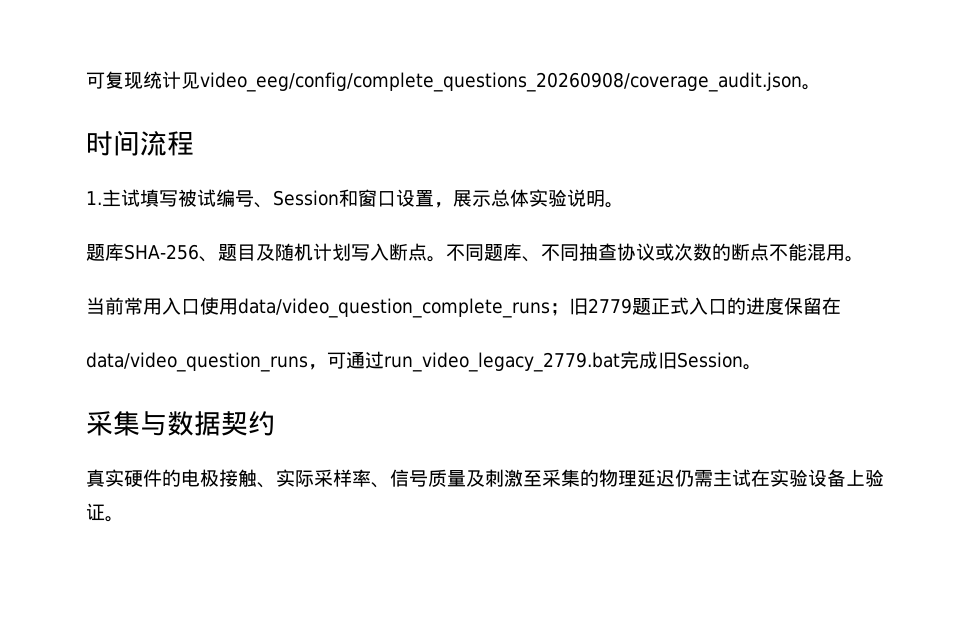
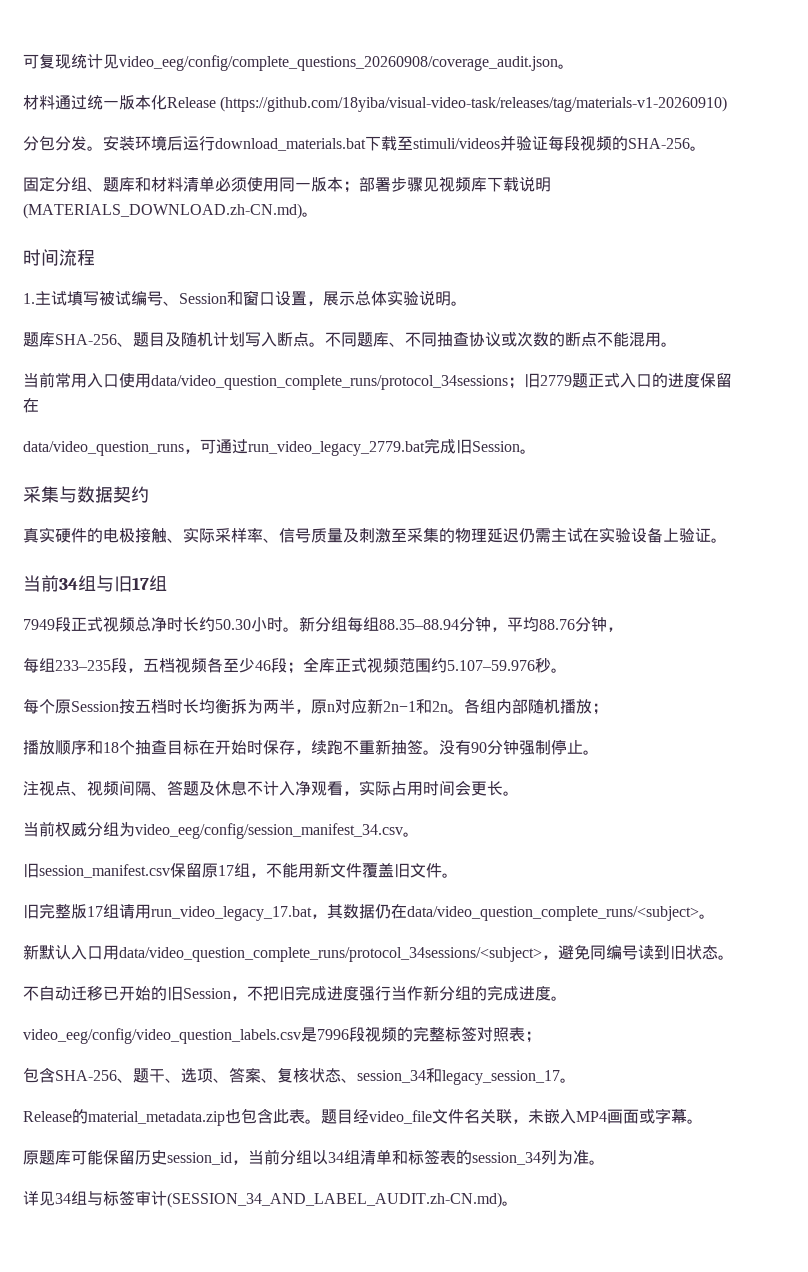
(821, 87) none -> [23,95,728,112] [23,135,706,151] [23,176,551,193] [23,203,318,219] // 材料通过统一版本化Release (https://github.com/18yiba/visual-video-task/releases/tag/materials-v1-20260910) // 分包分发。安装环境后运行download_materials.bat下载至stimuli/videos并验证每段视频的SHA-256。 // 固定分组、题库和材料清单必须使用同一版本；部署步骤见视频库下载说明(MATERIALS_DOWNLOAD.zh-CN.md)。
[238,298,550,318] data/video_question_complete_runs -> [151,375,508,390] data/video_question_complete_runs/protocol_34sessions
(124, 519) none -> [23,575,167,592] [23,616,623,632] [23,657,567,674] [23,698,608,715] [23,739,599,755] [23,780,519,796] [23,821,419,839] [23,862,458,878] [23,903,715,921] [23,944,734,962] [23,985,567,1001] [23,1026,541,1044] [23,1067,576,1085] [23,1108,703,1126] [23,1149,605,1165] [23,1190,518,1208] // 当前34组与旧17组 // 7949段正式视频总净时长约50.30小时。新分组每组88.35–88.94分钟，平均88.76分钟， // 每组233–235段，五档视频各至少46段；全库正式视频范围约5.107–59.976秒。 // 每个原Session按五档时长均衡拆为两半，原n对应新2n−1和2n。各组内部随机播放； // 播放顺序和18个抽查目标在开始时保存，续跑不重新抽签。没有90分钟强制停止。 // 注视点、视频间隔、答题及休息不计入净观看，实际占用时间会更长。 // 当前权威分组为video_eeg/config/session_manifest_34.csv。 // 旧session_manifest.csv保留原17组，不能用新文件覆盖旧文件。 // 旧完整版17组请用run_video_legacy_17.bat，其数据仍在data/video_question_complete_runs/<subject>。 // 新默认入口用data/video_question_complete_runs/protocol_34sessions/<subject>，避免同编号读到旧状态。 // 不自动迁移已开始的旧Session，不把旧完成进度强行当作新分组的完成进度。 // video_eeg/config/video_question_labels.csv是7996段视频的完整标签对照表； // 包含SHA-256、题干、选项、答案、复核状态、session_34和legacy_session_17。 // Release的material_metadata.zip也包含此表。题目经video_file文件名关联，未嵌入MP4画面或字幕。 // 原题库可能保留历史session_id，当前分组以34组清单和标签表的session_34列为准。 // 详见34组与标签审计(SESSION_34_AND_LABEL_AUDIT.zh-CN.md)。

